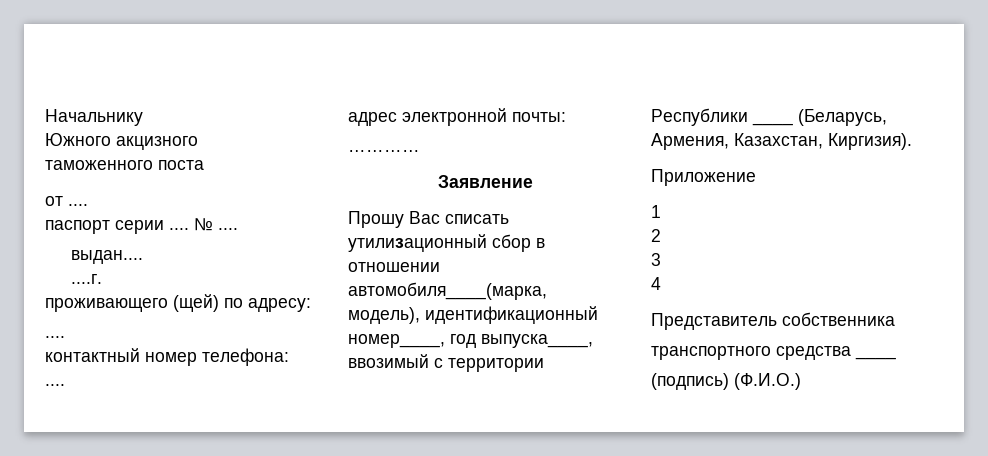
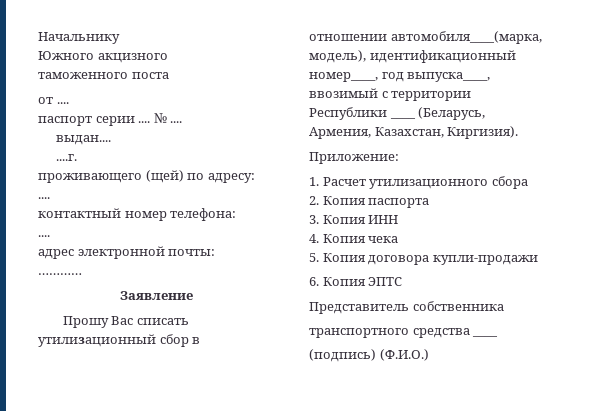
[651,169,756,186] [651,205,661,218] [651,229,661,242] [651,253,661,266] [651,277,661,290] Приложение // 1 // 2 // 3 // 4 -> [309,152,399,164] [309,176,528,189] [309,196,430,208] [309,215,399,224] [309,234,399,243] [309,253,538,265] [309,277,403,286] Приложение: // 1. Расчет утилизационного сбора // 2. Копия паспорта // 3. Копия ИНН // 4. Копия чека // 5. Копия договора купли-продажи // 6. Копия ЭПТС

